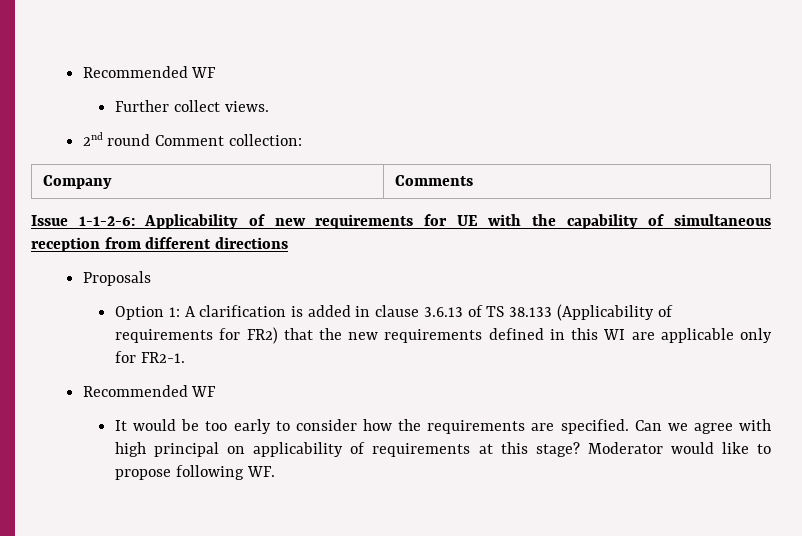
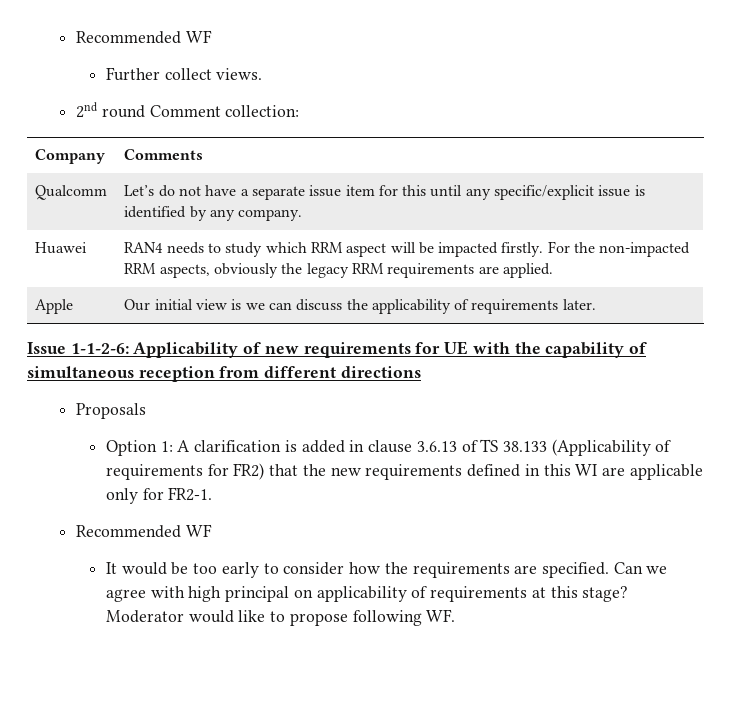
(473, 180) none -> [35,185,108,200] [124,185,645,200] [124,206,303,221] [35,242,88,254] [124,241,691,257] [124,263,553,278] [35,299,74,314] [124,299,596,314] // Qualcomm | Let’s do not have a separate issue item for this until any specific/explicit issue is identified by any company. // Huawei | RAN4 needs to study which RRM aspect will be impacted firstly. For the non-impacted RRM aspects, obviously the legacy RRM requirements are applied. // Apple | Our initial view is we can discuss the applicability of requirements later.

